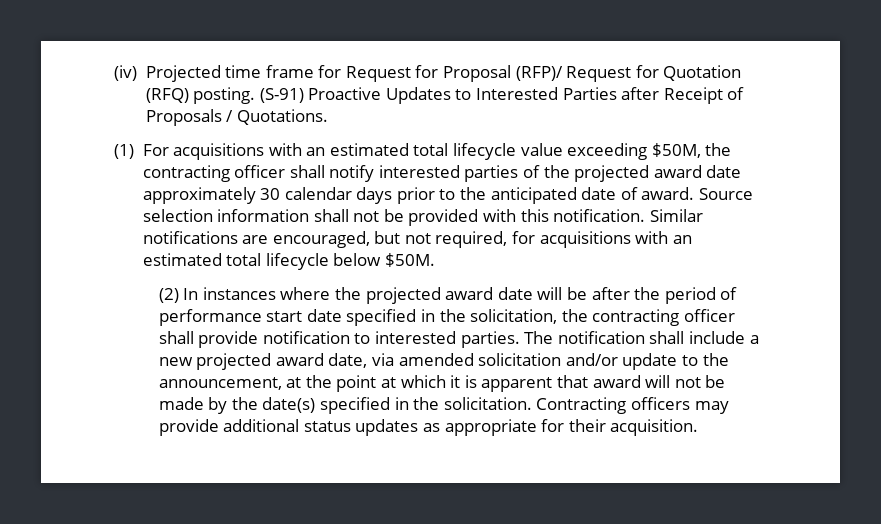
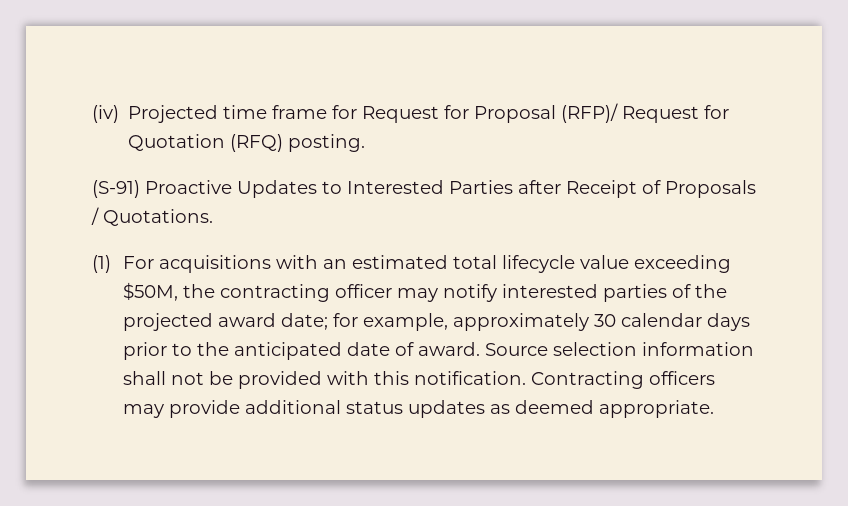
(256, 95) none -> (366, 143) //
[289,165,325,178] shall -> [397,288,439,302] may
[706,165,742,178] date -> [281,313,449,331] date; for example,
[649,209,703,222] [142,231,692,248] [142,253,435,270] [158,287,738,304] [158,309,735,326] [158,331,759,348] [158,353,729,370] [158,375,726,392] [158,397,532,414] Similar notifications are encouraged, but not required, for acquisitions with an estimated total lifecycle below $50M. // (2) In instances where the projected award date will be after the period of performance start date specified in the solicitation, the contracting officer shall provide notification to interested parties. The notification shall include a new projected award date, via amended solicitation and/or update to the announcement, at the point at which it is apparent that award will not be made by the date(s) specified in the solicitation. -> (527, 378) none
[444,419,699,436] appropriate for their acquisition. -> [515,400,715,418] deemed appropriate.

